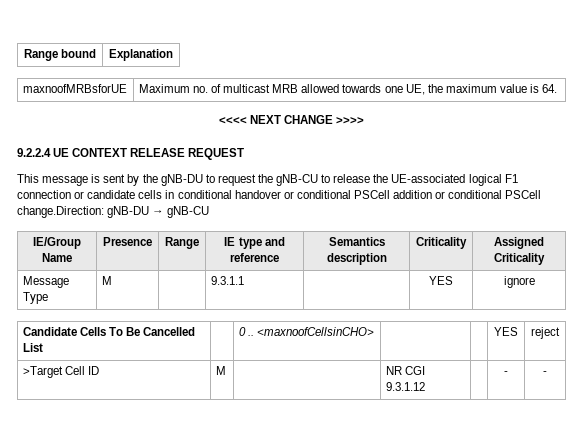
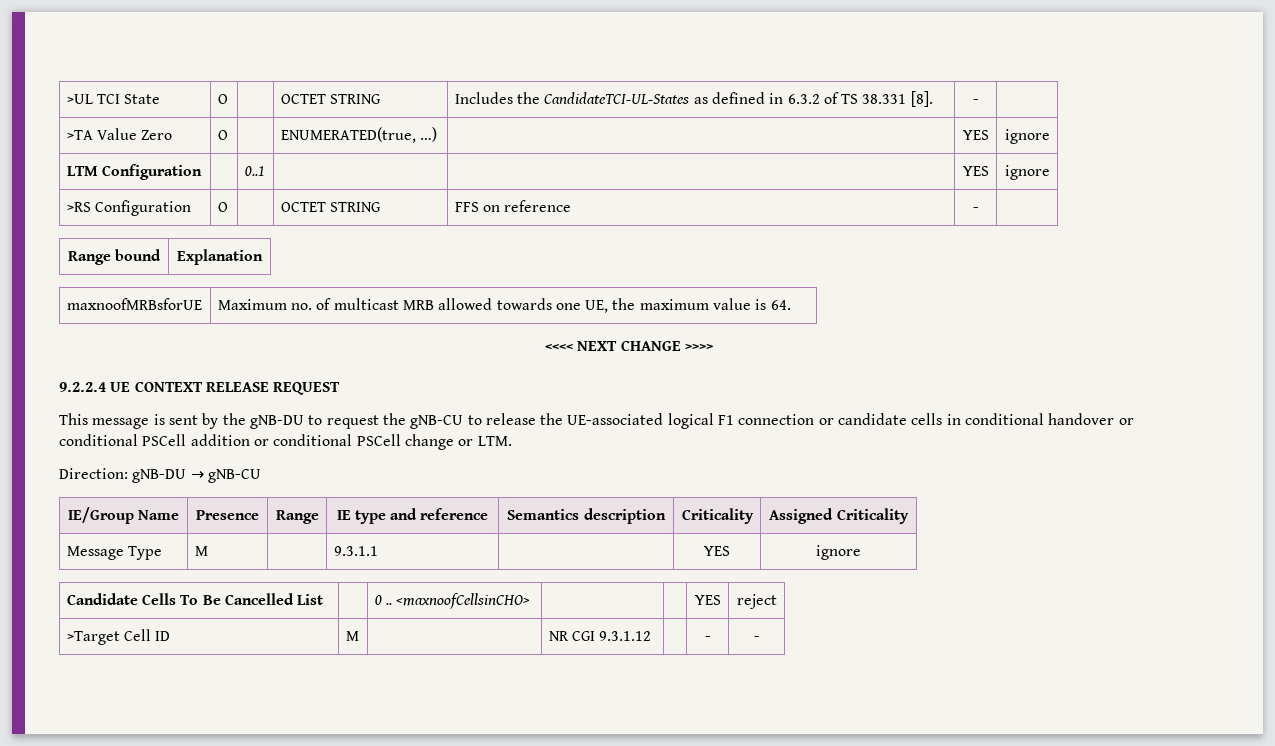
(23, 55) none -> [66,94,161,104] [217,94,228,104] [280,94,381,104] [454,91,933,107] [972,99,979,104] [66,128,173,140] [217,130,228,140] [280,127,437,143] [962,130,989,140] [1004,129,1050,144] [66,164,202,180] [244,166,265,176] [962,166,989,176] [1004,165,1050,180] [66,200,191,216] [217,202,228,212] [280,202,381,212] [454,200,572,212] [972,207,979,212] >UL TCI State | O | | OCTET STRING | Includes the CandidateTCI-UL-States as defined in 6.3.2 of TS 38.331 [8]. | - | // >TA Value Zero | O | | ENUMERATED(true, …) | | YES | ignore // LTM Configuration | | 0..1 | | | YES | ignore // >RS Configuration | O | | OCTET STRING | FFS on reference | - | //
[17,206,104,218] change.Direction: -> [404,434,512,450] [59,468,128,479] change or LTM. // Direction:

